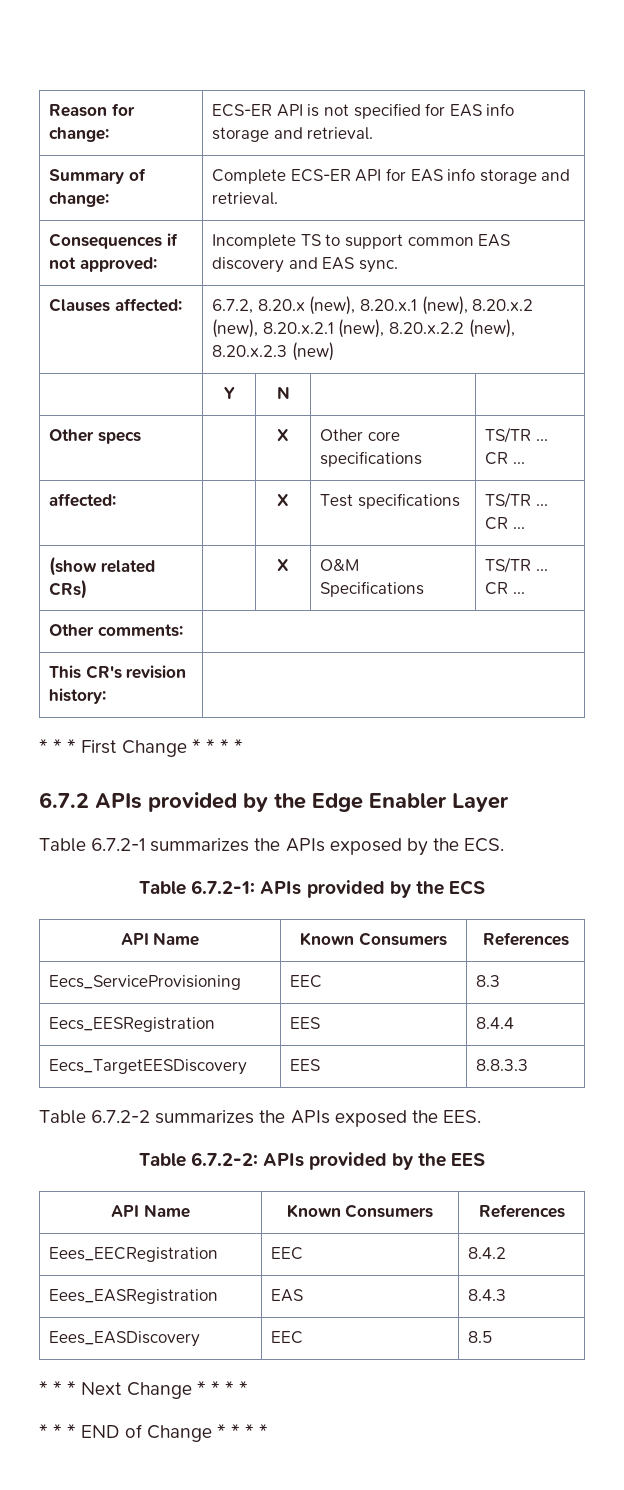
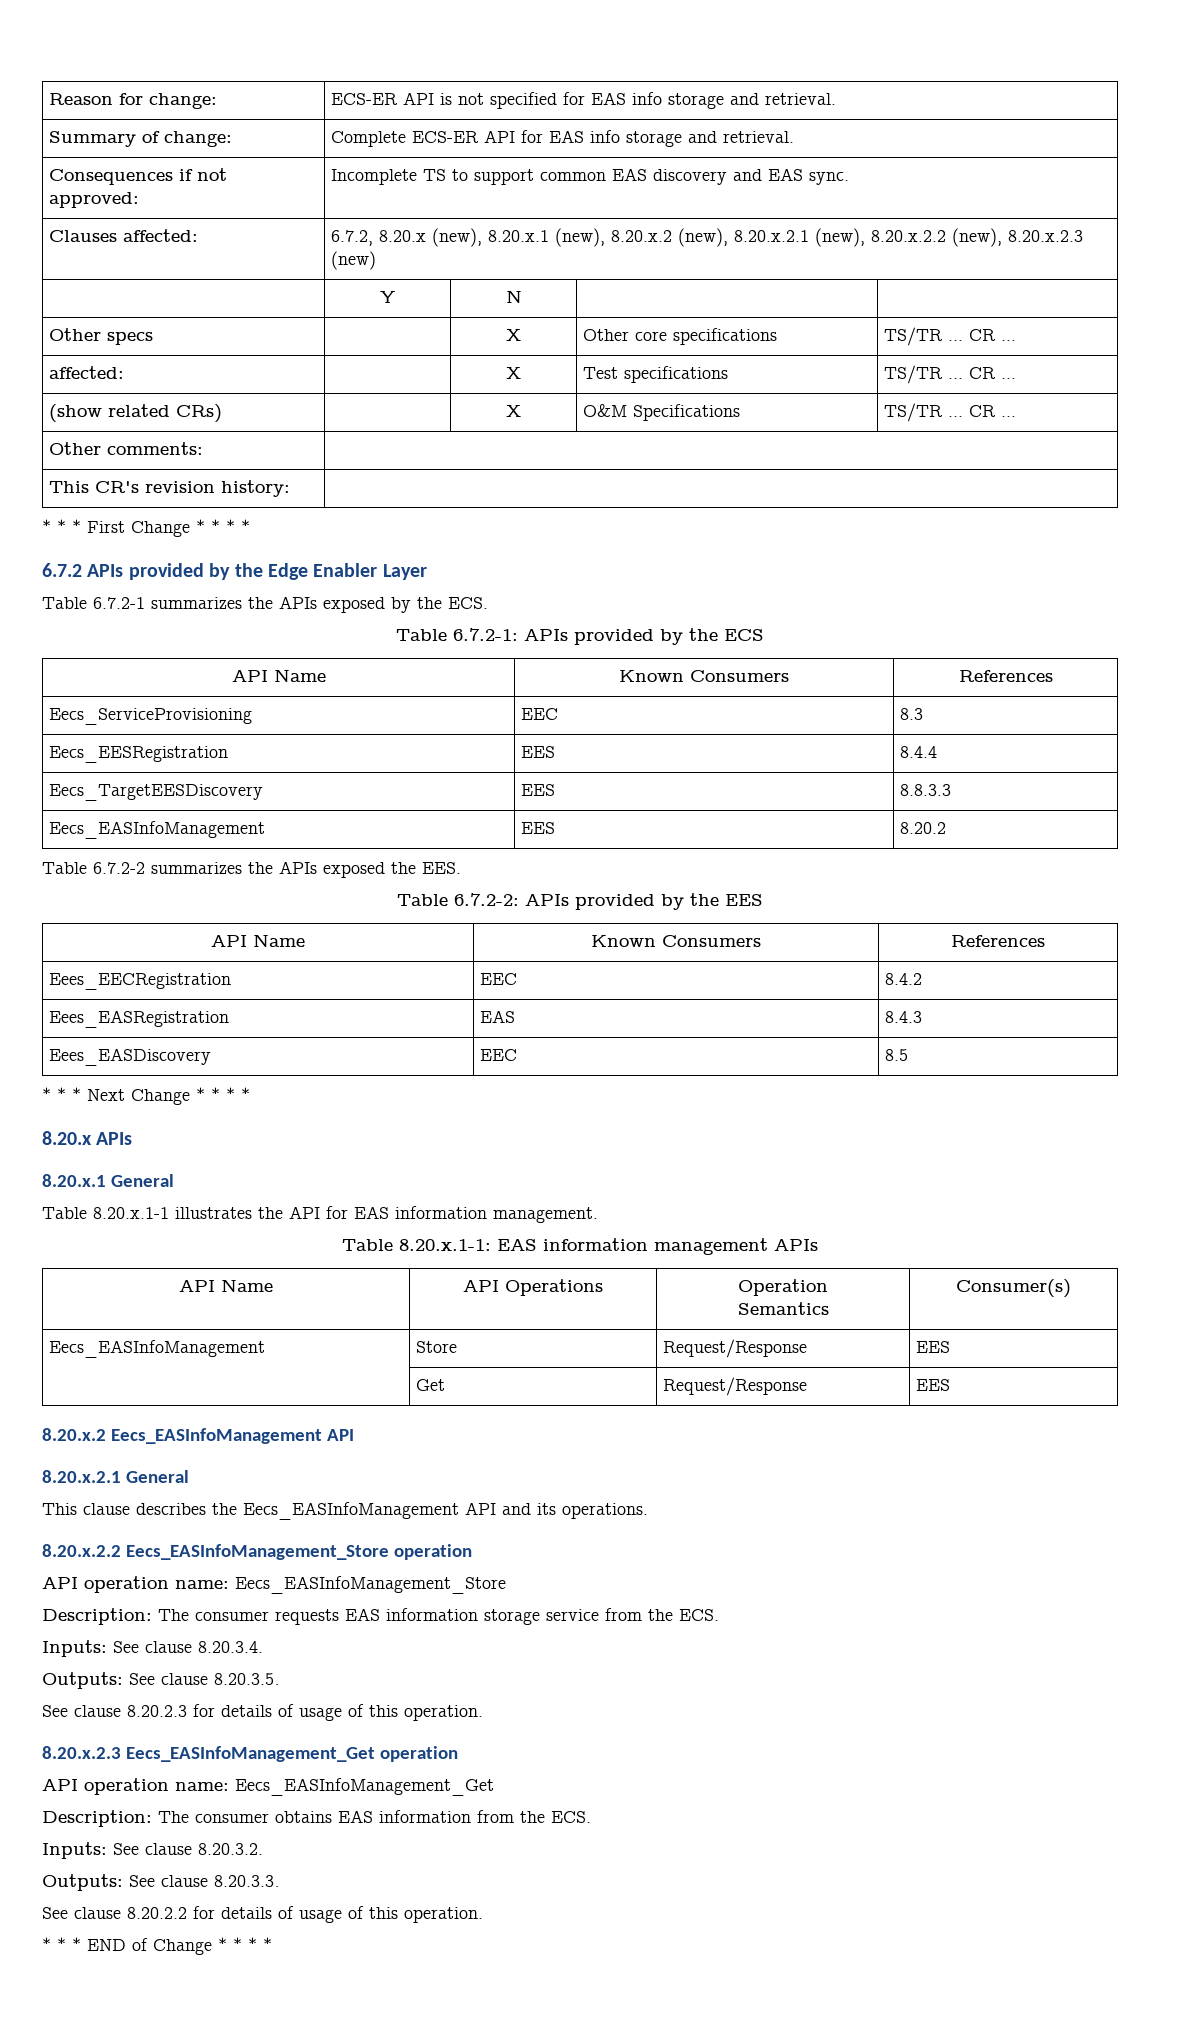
(529, 1065) none -> [49,821,266,839] [521,822,556,834] [900,822,947,834] // Eecs_EASInfoManagement | EES | 8.20.2
(249, 1388) none -> [42,1131,133,1145] [42,1174,174,1187] [42,1206,598,1223] [342,1238,818,1255] [179,1279,273,1292] [463,1279,603,1296] [738,1279,828,1296] [737,1302,829,1315] [956,1279,1071,1298] [49,1340,266,1358] [416,1341,458,1353] [663,1339,808,1358] [916,1341,951,1353] [416,1379,446,1391] [663,1377,808,1396] [916,1379,951,1391] [42,1428,354,1444] [42,1470,189,1483] [42,1502,648,1520] [42,1544,472,1560] [42,1576,506,1594] [42,1608,719,1625] [42,1640,263,1657] [42,1672,280,1689] [42,1704,483,1721] [42,1746,458,1762] [42,1778,494,1796] [42,1810,591,1827] [42,1842,263,1859] [42,1874,280,1891] [42,1906,483,1923] // 8.20.x APIs // 8.20.x.1 General // Table 8.20.x.1-1 illustrates the API for EAS information management. // Table 8.20.x.1-1: EAS information management APIs // API Name | API Operations | Operation // Semantics | Consumer(s) // Eecs_EASInfoManagement | Store | Request/Response | EES // | Get | Request/Response | EES // 8.20.x.2 Eecs_EASInfoManagement API // 8.20.x.2.1 General // This clause describes the Eecs_EASInfoManagement API and its operations. // 8.20.x.2.2 Eecs_EASInfoManagement_Store operation // API operation name: Eecs_EASInfoManagement_Store // Description: The consumer requests EAS information storage service from the ECS. // Inputs: See clause 8.20.3.4. // Outputs: See clause 8.20.3.5. // See clause 8.20.2.3 for details of usage of this operation. // 8.20.x.2.3 Eecs_EASInfoManagement_Get operation // API operation name: Eecs_EASInfoManagement_Get // Description: The consumer obtains EAS information from the ECS. // Inputs: See clause 8.20.3.2. // Outputs: See clause 8.20.3.3. // See clause 8.20.2.2 for details of usage of this operation.

